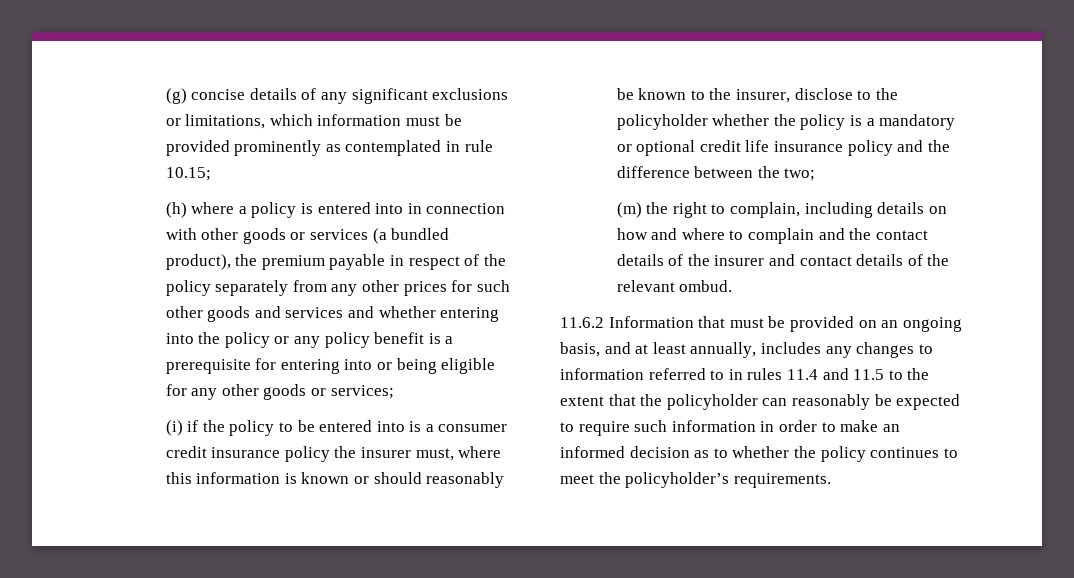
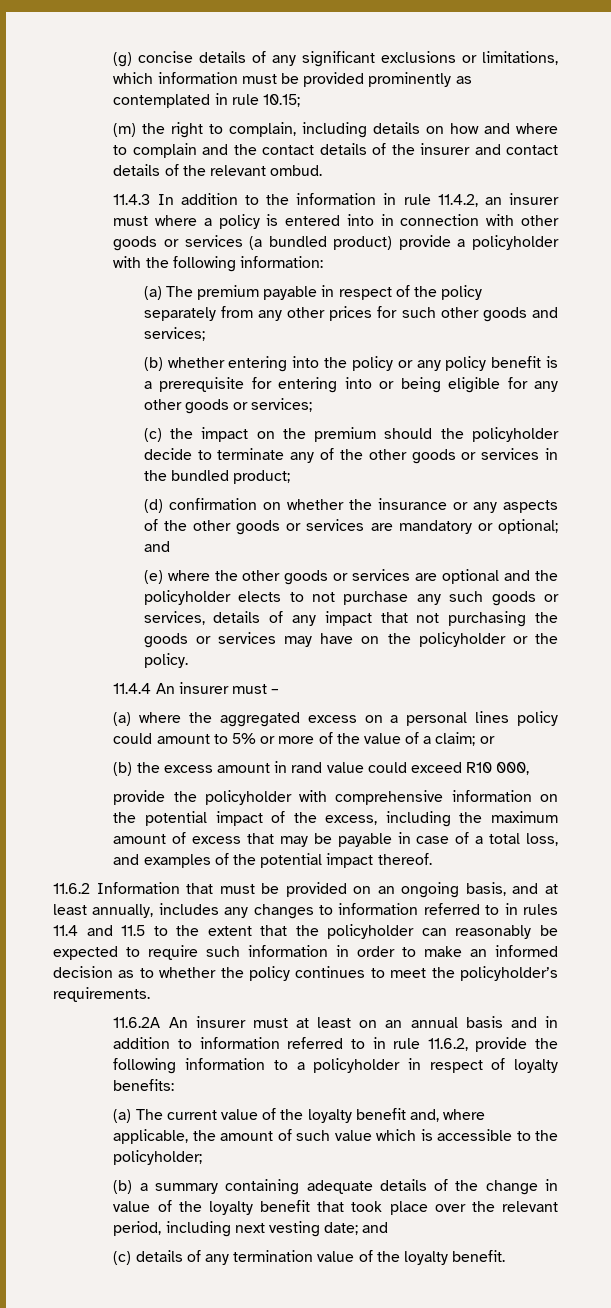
[165,202,506,218] [165,228,450,244] [165,254,506,270] [165,280,510,296] [165,306,500,322] [165,332,454,348] [165,358,496,374] [165,384,394,400] [165,420,508,436] [165,446,502,462] [165,472,505,488] [616,88,898,103] [616,114,956,130] [616,140,950,156] [616,166,816,181] // (h) where a policy is entered into in connection with other goods or services (a bundled product), the premium payable in respect of the policy separately from any other prices for such other goods and services and whether entering into the policy or any policy benefit is a prerequisite for entering into or being eligible for any other goods or services; // (i) if the policy to be entered into is a consumer credit insurance policy the insurer must, where this information is known or should reasonably be known to the insurer, disclose to the policyholder whether the policy is a mandatory or optional credit life insurance policy and the difference between the two; -> (301, 100) none
(733, 286) none -> [113,193,559,207] [113,214,559,229] [113,235,559,251] [113,256,324,272] [143,285,483,300] [143,306,558,322] [143,327,205,341] [143,356,559,372] [143,377,559,393] [143,398,313,414] [143,427,559,442] [143,448,559,464] [143,470,291,484] [143,498,558,513] [143,519,558,535] [143,541,170,552] [143,569,558,585] [143,590,559,606] [143,611,558,627] [143,632,558,648] [143,653,188,668] [113,682,280,694] [113,711,559,727] [113,732,495,746] [113,761,530,776] [113,790,558,805] [113,811,558,827] [113,832,558,847] [113,853,432,868] // 11.4.3 In addition to the information in rule 11.4.2, an insurer must where a policy is entered into in connection with other goods or services (a bundled product) provide a policyholder with the following information: // (a) The premium payable in respect of the policy separately from any other prices for such other goods and services; // (b) whether entering into the policy or any policy benefit is a prerequisite for entering into or being eligible for any other goods or services; // (c) the impact on the premium should the policyholder decide to terminate any of the other goods or services in the bundled product; // (d) confirmation on whether the insurance or any aspects of the other goods or services are mandatory or optional; and // (e) where the other goods or services are optional and the policyholder elects to not purchase any such goods or services, details of any impact that not purchasing the goods or services may have on the policyholder or the policy. // 11.4.4 An insurer must – // (a) where the aggregated excess on a personal lines policy could amount to 5% or more of the value of a claim; or // (b) the excess amount in rand value could exceed R10 000, // provide the policyholder with comprehensive information on the potential impact of the excess, including the maximum amount of excess that may be payable in case of a total loss, and examples of the potential impact thereof.
(831, 480) none -> [113,1016,559,1028] [113,1037,559,1052] [113,1058,558,1074] [113,1079,175,1091] [113,1108,486,1123] [113,1129,558,1144] [113,1150,203,1165] [113,1179,558,1195] [113,1200,558,1215] [113,1221,389,1237] [113,1250,506,1265] // 11.6.2A An insurer must at least on an annual basis and in addition to information referred to in rule 11.6.2, provide the following information to a policyholder in respect of loyalty benefits: // (a) The current value of the loyalty benefit and, where applicable, the amount of such value which is accessible to the policyholder; // (b) a summary containing adequate details of the change in value of the loyalty benefit that took place over the relevant period, including next vesting date; and // (c) details of any termination value of the loyalty benefit.

